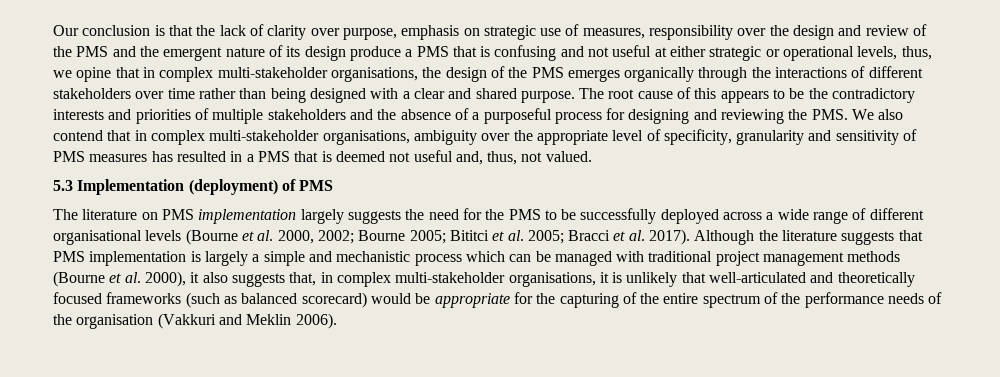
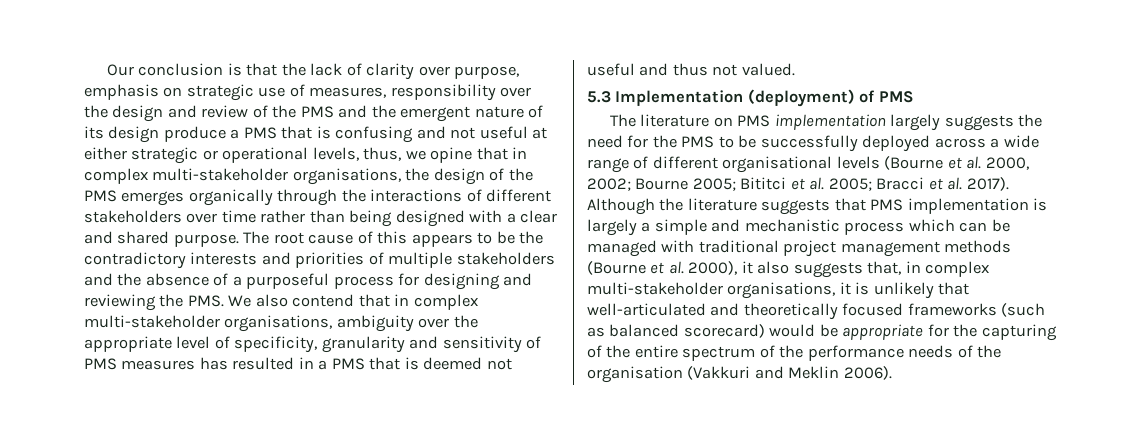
[455,151,518,165] and, thus, -> [639,63,708,76] and thus

